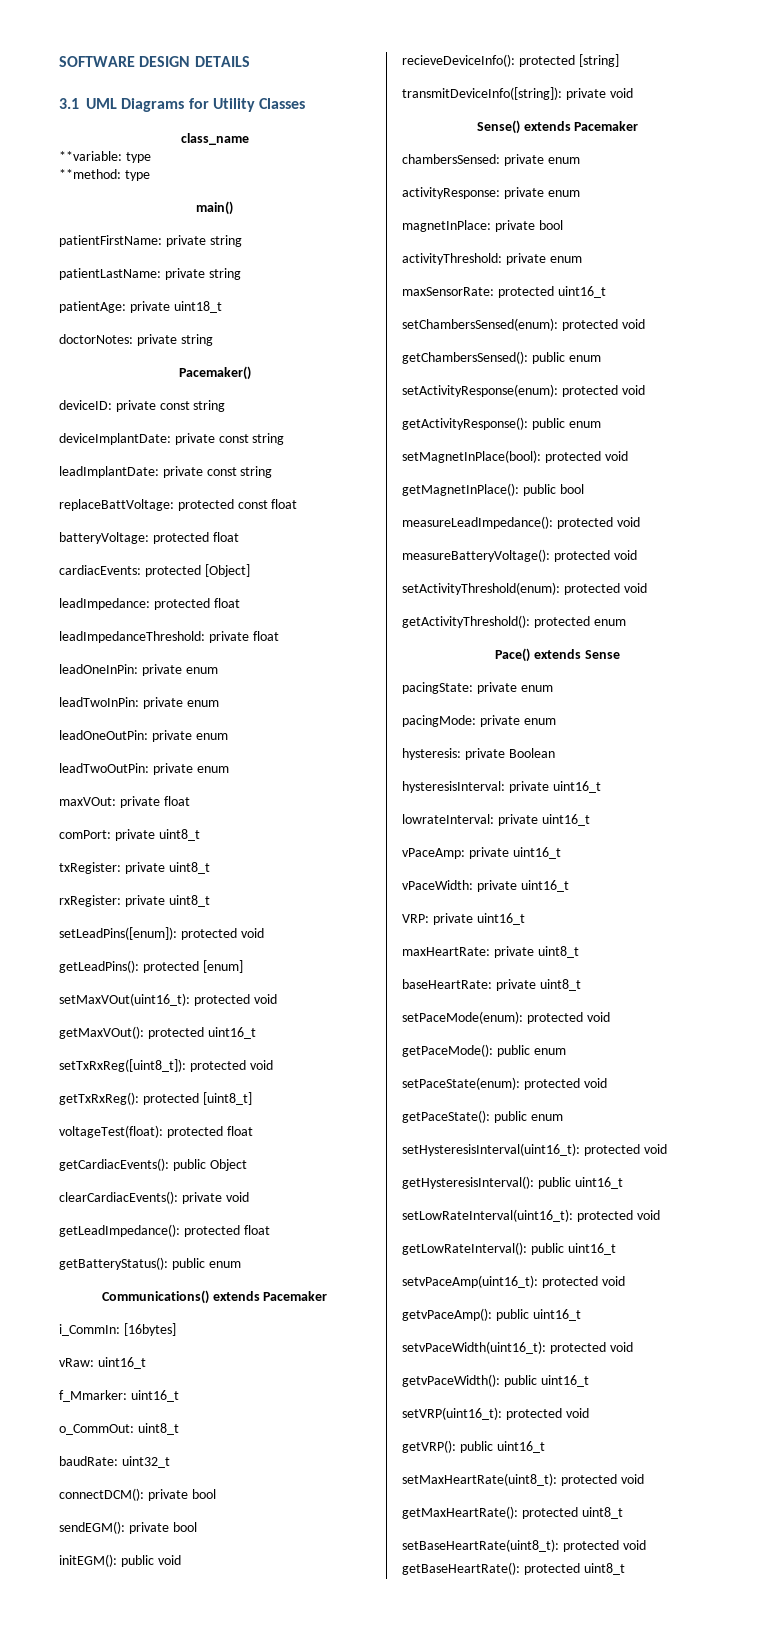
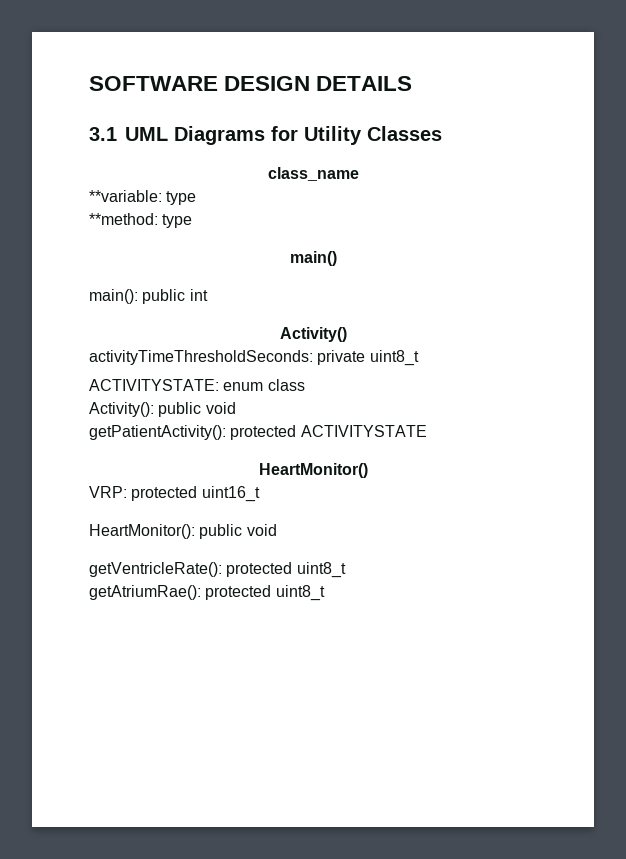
[59,235,242,247] [59,268,241,280] [59,301,222,313] [59,334,213,346] [178,366,251,380] [59,400,226,412] [59,433,285,445] [59,466,273,478] [59,499,298,511] [59,532,239,544] [59,564,250,577] [59,598,240,610] [59,631,279,643] [59,664,218,676] [59,697,219,709] [59,730,228,742] [59,763,229,775] [59,796,190,808] [59,829,200,841] [59,862,210,874] [59,895,210,907] [59,927,264,940] [59,960,243,973] [59,993,277,1006] [59,1026,256,1039] [59,1059,273,1072] [59,1092,252,1105] [59,1125,253,1138] [59,1158,247,1171] [59,1191,249,1204] [59,1224,270,1237] [59,1257,241,1270] [101,1290,328,1304] [59,1323,176,1336] [59,1357,146,1369] [59,1390,179,1402] [59,1423,179,1435] [59,1456,170,1468] [59,1488,216,1501] [59,1521,197,1534] [59,1554,181,1567] [402,54,619,67] [402,87,633,100] [476,120,639,134] [402,154,580,166] [402,187,580,199] [402,220,563,232] [402,253,582,265] [402,286,606,298] [402,318,645,331] [402,351,601,364] [402,384,645,397] [402,417,601,430] [402,450,628,463] [402,483,584,496] [402,516,640,529] [402,549,637,562] [402,582,647,595] [402,615,626,628] [495,648,620,662] [402,682,553,694] [402,715,556,727] [402,748,555,760] [402,781,601,793] [402,814,590,826] [402,847,561,859] [402,880,569,892] [402,913,525,925] [402,946,579,958] [402,979,581,991] [402,1011,610,1024] [402,1044,566,1057] [402,1077,607,1090] [402,1110,563,1123] [402,1143,667,1156] [402,1176,623,1189] [402,1209,660,1222] [402,1242,616,1255] [402,1275,625,1288] [402,1308,581,1321] [402,1341,633,1354] [402,1374,589,1387] [402,1407,589,1420] [402,1440,545,1453] [402,1473,644,1486] [402,1506,623,1519] [402,1539,646,1552] [402,1562,520,1575] patientFirstName: private string // patientLastName: private string // patientAge: private uint18_t // doctorNotes: private string // Pacemaker() // deviceID: private const string // deviceImplantDate: private const string // leadImplantDate: private const string // replaceBattVoltage: protected const float // batteryVoltage: protected float // cardiacEvents: protected [Object] // leadImpedance: protected float // leadImpedanceThreshold: private float // leadOneInPin: private enum // leadTwoInPin: private enum // leadOneOutPin: private enum // leadTwoOutPin: private enum // maxVOut: private float // comPort: private uint8_t // txRegister: private uint8_t // rxRegister: private uint8_t // setLeadPins([enum]): protected void // getLeadPins(): protected [enum] // setMaxVOut(uint16_t): protected void // getMaxVOut(): protected uint16_t // setTxRxReg([uint8_t]): protected void // getTxRxReg(): protected [uint8_t] // voltageTest(float): protected float // getCardiacEvents(): public Object // clearCardiacEvents(): private void // getLeadImpedance(): protected float // getBatteryStatus(): public enum // Communications() extends Pacemaker // i_CommIn: [16bytes] // vRaw: uint16_t // f_Mmarker: uint16_t // o_CommOut: uint8_t // baudRate: uint32_t // connectDCM(): private bool // sendEGM(): private bool // initEGM(): public void // recieveDeviceInfo(): protected [string] // transmitDeviceInfo([string]): private void // Sense() extends Pacemaker // chambersSensed: private enum // activityResponse: private enum // magnetInPlace: private bool // activityThreshold: private enum // maxSensorRate: protected uint16_t // setChambersSensed(enum): protected void // getChambersSensed(): public enum // setActivityResponse(enum): protected void // getActivityResponse(): public enum // setMagnetInPlace(bool): protected void // getMagnetInPlace(): public bool // measureLeadImpedance(): protected void // measureBatteryVoltage(): protected void // setActivityThreshold(enum): protected void // getActivityThreshold(): protected enum // Pace() extends Sense // pacingState: private enum // pacingMode: private enum // hysteresis: private Boolean // hysteresisInterval: private uint16_t // lowrateInterval: private uint16_t // vPaceAmp: private uint16_t // vPaceWidth: private uint16_t // VRP: private uint16_t // maxHeartRate: private uint8_t // baseHeartRate: private uint8_t // setPaceMode(enum): protected void // getPaceMode(): public enum // setPaceState(enum): protected void // getPaceState(): public enum // setHysteresisInterval(uint16_t): protected void // getHysteresisInterval(): public uint16_t // setLowRateInterval(uint16_t): protected void // getLowRateInterval(): public uint16_t // setvPaceAmp(uint16_t): protected void // getvPaceAmp(): public uint16_t // setvPaceWidth(uint16_t): protected void // getvPaceWidth(): public uint16_t // setVRP(uint16_t): protected void // getVRP(): public uint16_t // setMaxHeartRate(uint8_t): protected void // getMaxHeartRate(): protected uint8_t // setBaseHeartRate(uint8_t): protected void // getBaseHeartRate(): -> [89,289,208,304] [279,327,347,342] [89,350,419,366] [89,379,305,391] [89,402,236,417] [89,425,427,440] [258,463,368,478] [89,486,260,502] [89,524,277,539] [89,562,346,578] [89,585,201,600] main(): public int // Activity() // activityTimeThresholdSeconds: private uint8_t // ACTIVITYSTATE: enum class // Activity(): public void // getPatientActivity(): protected ACTIVITYSTATE // HeartMonitor() // VRP: protected uint16_t // HeartMonitor(): public void // getVentricleRate(): protected uint8_t // getAtriumRae():

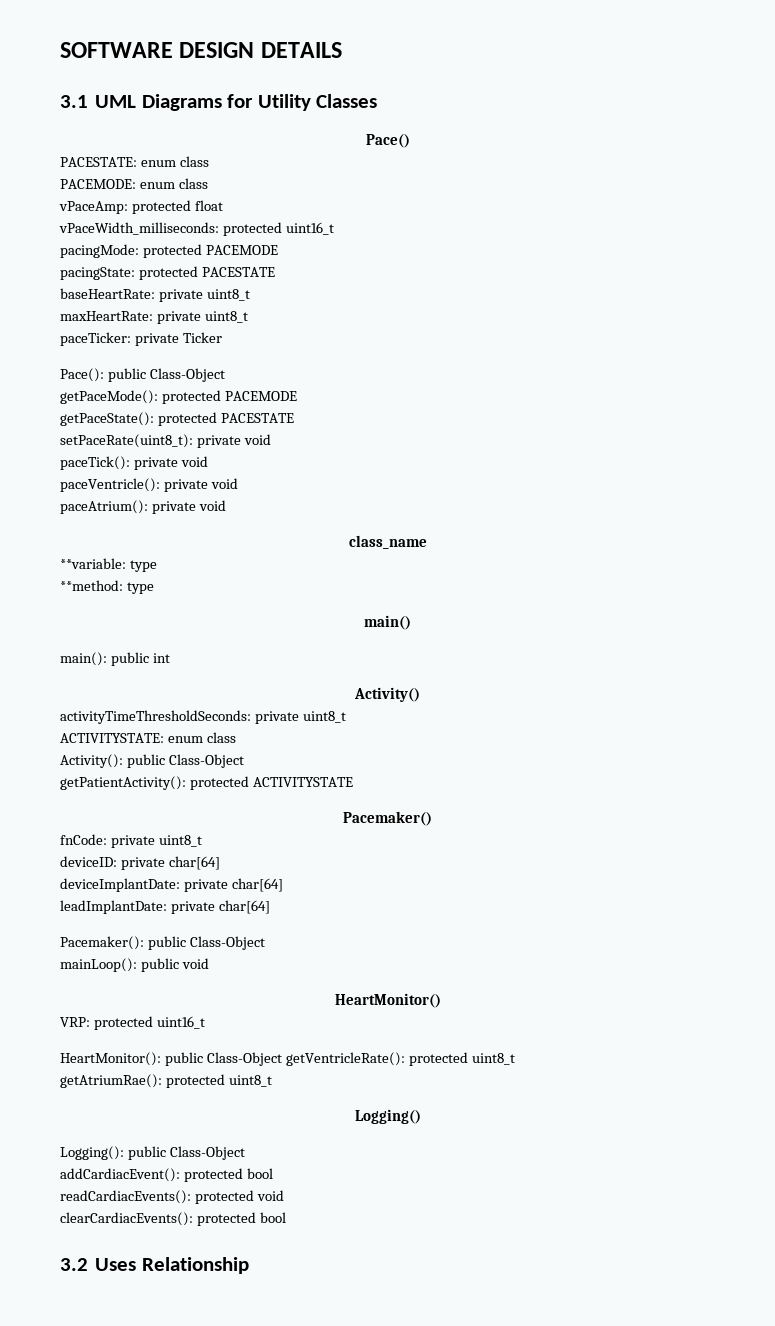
(442, 133) none -> [365,134,410,148] [60,156,209,167] [60,178,208,189] [59,200,223,214] [59,222,334,236] [60,244,278,258] [60,266,275,280] [60,288,250,302] [60,311,248,324] [60,332,222,346] [60,368,225,382] [60,390,297,404] [60,412,294,426] [60,434,271,448] [60,456,208,470] [60,478,238,492] [60,500,226,514] // Pace() // PACESTATE: enum class // PACEMODE: enum class // vPaceAmp: protected float // vPaceWidth_milliseconds: protected uint16_t // pacingMode: protected PACEMODE // pacingState: protected PACESTATE // baseHeartRate: private uint8_t // maxHeartRate: private uint8_t // paceTicker: private Ticker // Pace(): public Class-Object // getPaceMode(): protected PACEMODE // getPaceState(): protected PACESTATE // setPaceRate(uint8_t): private void // paceTick(): private void // paceVentricle(): private void // paceAtrium(): private void
[205,402,236,414] void -> [168,754,244,768] Class-Object
(427, 431) none -> [343,811,432,826] [60,834,202,848] [60,856,220,870] [60,878,283,892] [60,900,270,914] [60,936,265,950] [60,958,209,972] // Pacemaker() // fnCode: private uint8_t // deviceID: private char[64] // deviceImplantDate: private char[64] // leadImplantDate: private char[64] // Pacemaker(): public Class-Object // mainLoop(): public void
[246,524,277,536] void // -> [206,1052,282,1066] Class-Object
(325, 593) none -> [354,1109,421,1124] [60,1146,245,1160] [60,1168,273,1182] [60,1190,284,1204] [60,1212,286,1226] [60,1257,249,1274] // Logging() // Logging(): public Class-Object // addCardiacEvent(): protected bool // readCardiacEvents(): protected void // clearCardiacEvents(): protected bool // 3.2 Uses Relationship

